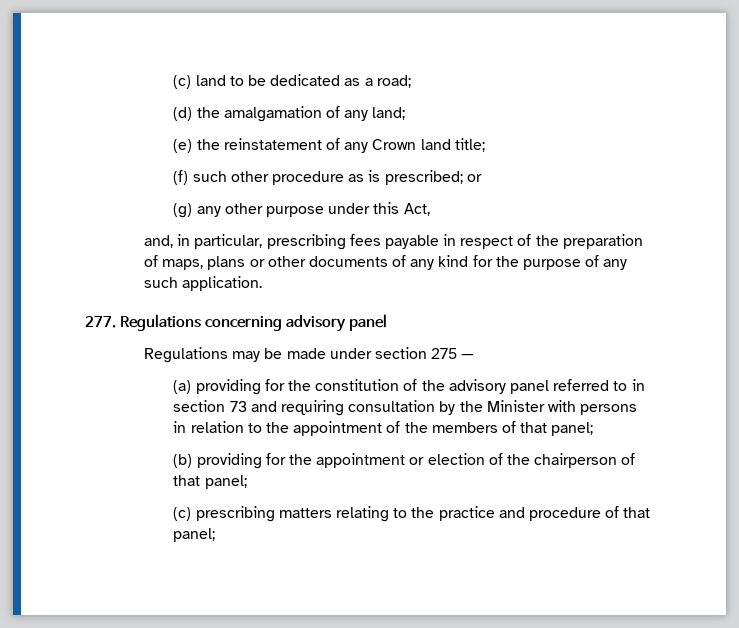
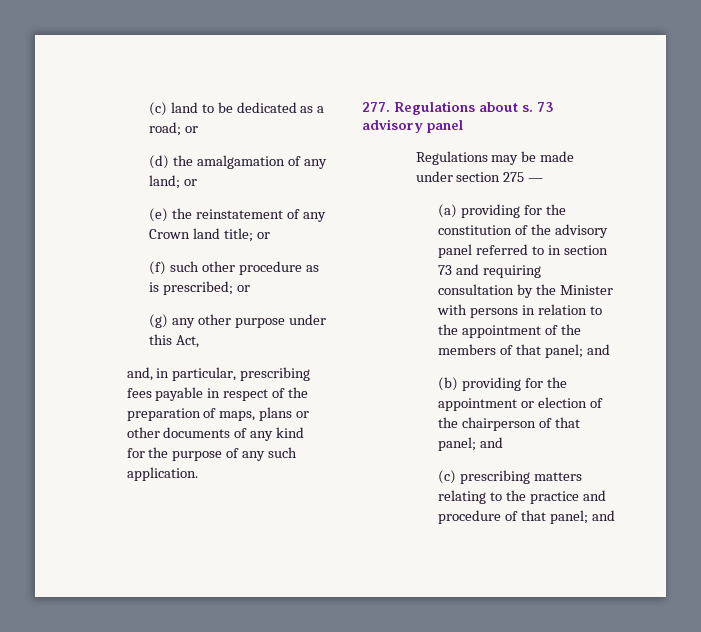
(411, 81) none -> [184,126,198,133] or
(406, 113) none -> [183,179,197,186] or
(485, 145) none -> [256,232,270,239] or
[204,316,282,331] concerning -> [479,102,554,112] about s. 73
(594, 429) none -> [586,344,610,355] and
(247, 482) none -> [479,437,503,448] and
(216, 535) none -> [591,510,615,521] and

